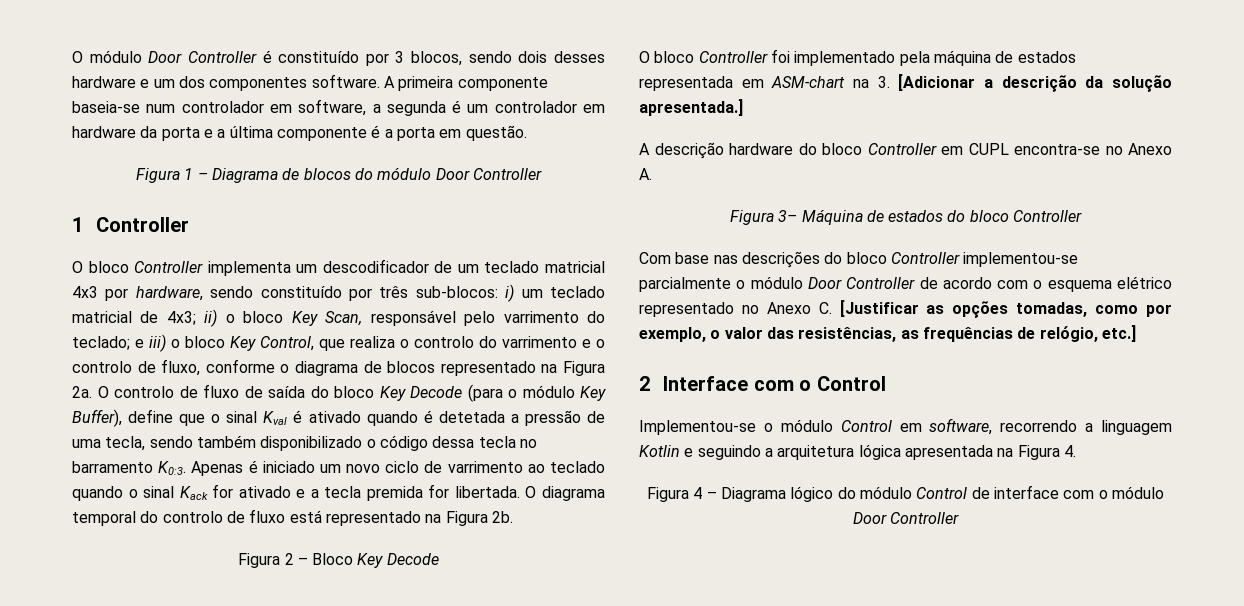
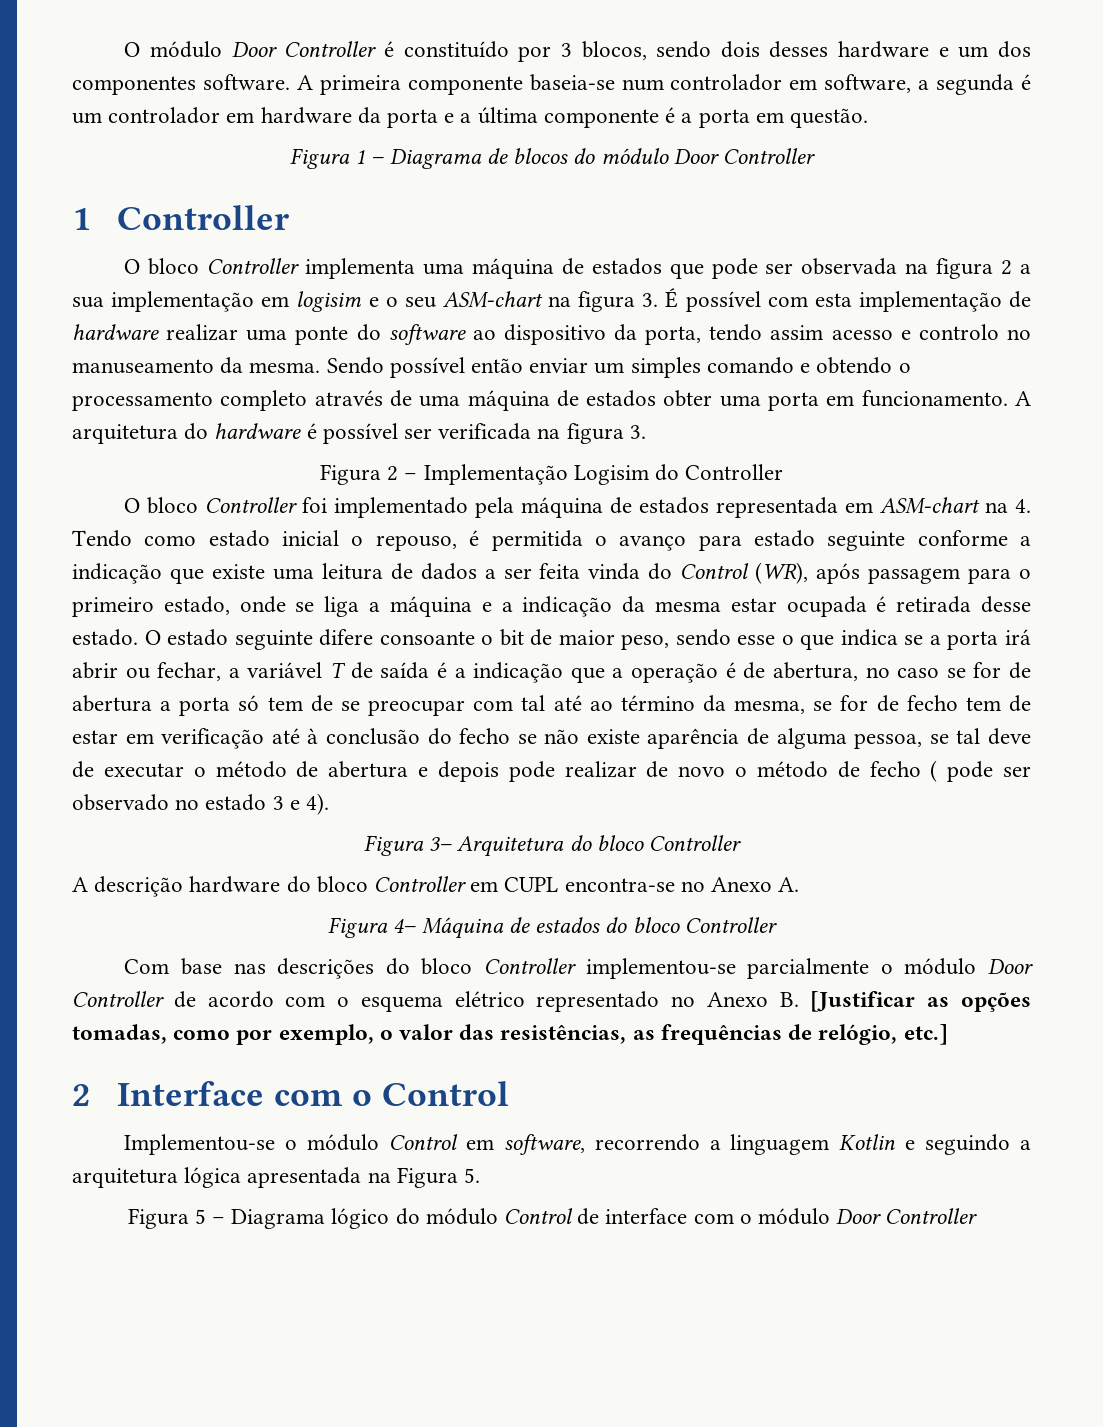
[296,259,605,273] [72,284,605,302] [72,309,605,327] [72,334,605,352] [72,359,606,376] [72,384,606,402] [72,409,606,427] [72,435,537,451] [72,460,605,476] [72,484,606,501] [72,509,513,526] um descodificador de um teclado matricial 4x3 por hardware, sendo constituído por três sub-blocos: i) um teclado matricial de 4x3; ii) o bloco Key Scan, responsável pelo varrimento do teclado; e iii) o bloco Key Control, que realiza o controlo do varrimento e o controlo de fluxo, conforme o diagrama de blocos representado na Figura 2a. O controlo de fluxo de saída do bloco Key Decode (para o módulo Key Buffer), define que o sinal Kval é ativado quando é detetada a pressão de uma tecla, sendo também disponibilizado o código dessa tecla no barramento K0:3. Apenas é iniciado um novo ciclo de varrimento ao teclado quando o sinal Kack for ativado e a tecla premida for libertada. O diagrama temporal do controlo de fluxo está representado na Figura 2b. -> [423,258,1032,279] [72,288,1031,312] [72,324,1031,345] [72,357,911,378] [72,390,1031,411] [72,423,646,444] uma máquina de estados que pode ser observada na figura 2 a sua implementação em logisim e o seu ASM-chart na figura 3. É possível com esta implementação de hardware realizar uma ponte do software ao dispositivo da porta, tendo assim acesso e controlo no manuseamento da mesma. Sendo possível então enviar um simples comando e obtendo o processamento completo através de uma máquina de estados obter uma porta em funcionamento. A arquitetura do hardware é possível ser verificada na figura 3.
[312,553,439,568] Bloco Key Decode -> [423,464,784,485] Implementação Logisim do Controller
[877,74,1172,92] [639,99,743,116] 3. [Adicionar a descrição da solução apresentada.] -> [1014,499,1031,513] [72,530,1031,551] [72,562,1032,584] [72,596,1031,617] [72,629,1031,650] [72,662,1031,683] [72,695,1031,716] [72,728,1032,749] [72,760,1032,782] [72,793,330,815] [363,835,742,857] 4. Tendo como estado inicial o repouso, é permitida o avanço para estado seguinte conforme a indicação que existe uma leitura de dados a ser feita vinda do Control (WR), após passagem para o primeiro estado, onde se liga a máquina e a indicação da mesma estar ocupada é retirada desse estado. O estado seguinte difere consoante o bit de maior peso, sendo esse o que indica se a porta irá abrir ou fechar, a variável T de saída é a indicação que a operação é de abertura, no caso se for de abertura a porta só tem de se preocupar com tal até ao término da mesma, se for de fecho tem de estar em verificação até à conclusão do fecho se não existe aparência de alguma pessoa, se tal deve de executar o método de abertura e depois pode realizar de novo o método de fecho ( pode ser observado no estado 3 e 4). // Figura 3– Arquitetura do bloco Controller
[778,210,798,222] 3– -> [393,918,417,933] 4–
[818,302,832,314] C. -> [779,992,799,1007] B.
[1063,445,1076,457] [647,487,703,502] 4. // Figura 4 -> [464,1168,481,1183] [127,1208,206,1229] 5. // Figura 5

